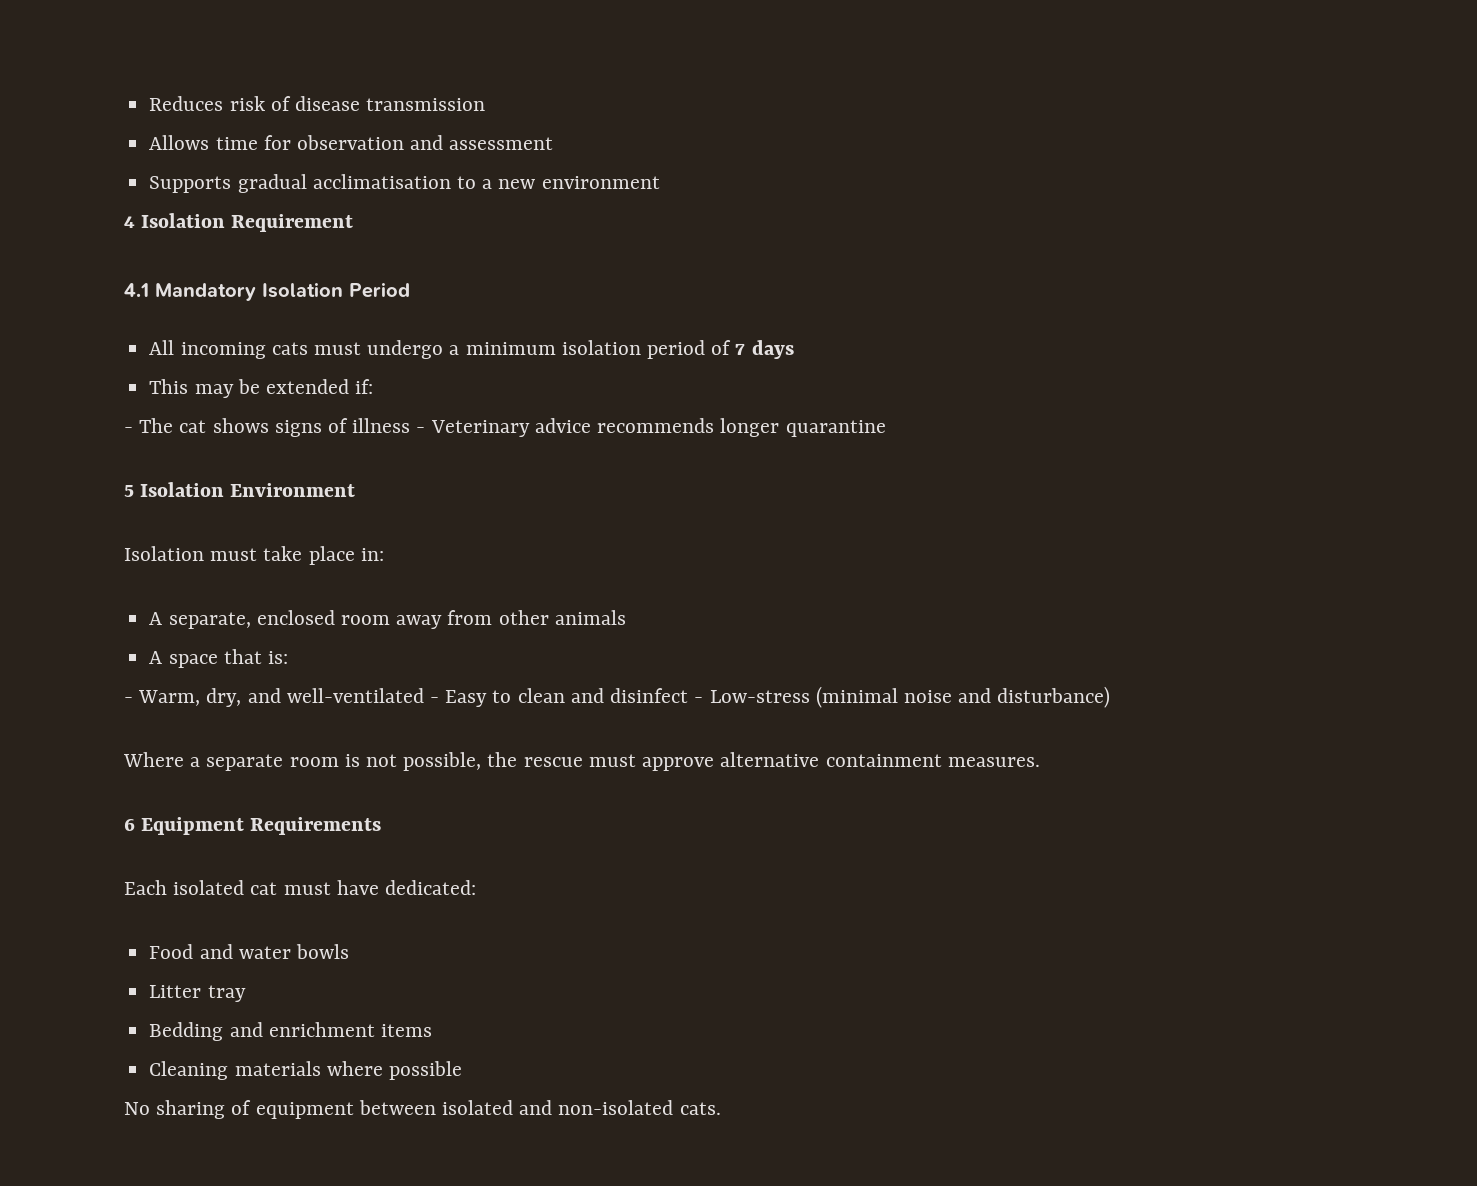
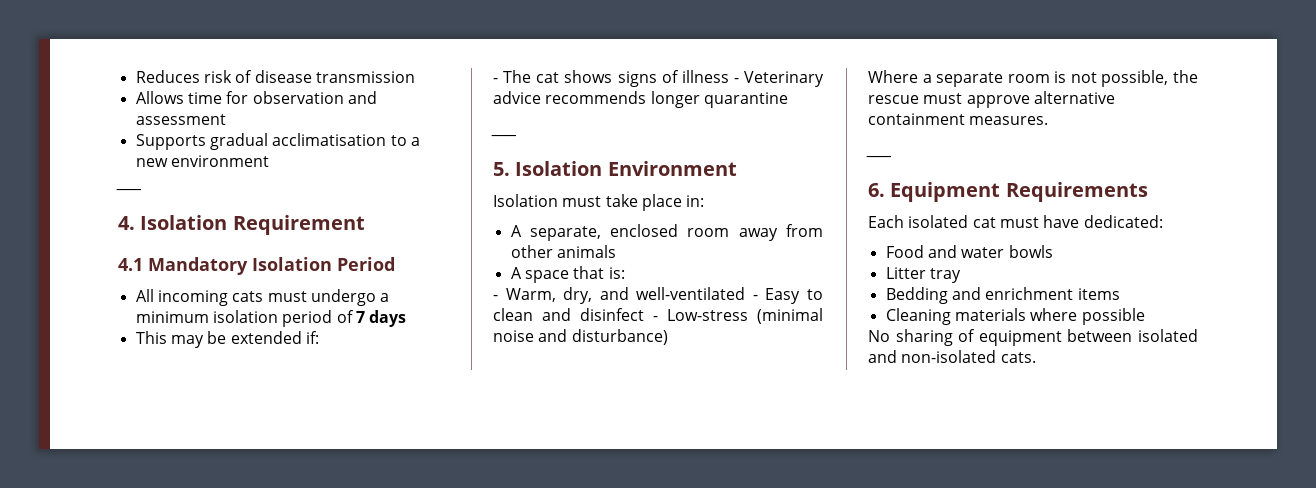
[124,216,135,228] 4 -> [116,188,142,191] [118,216,135,230] ____ // 4.
[124,485,134,497] 5 -> [491,134,517,137] [493,162,510,176] ____ // 5.
[124,818,135,831] 6 -> [866,155,892,158] [868,183,885,197] ____ // 6.

